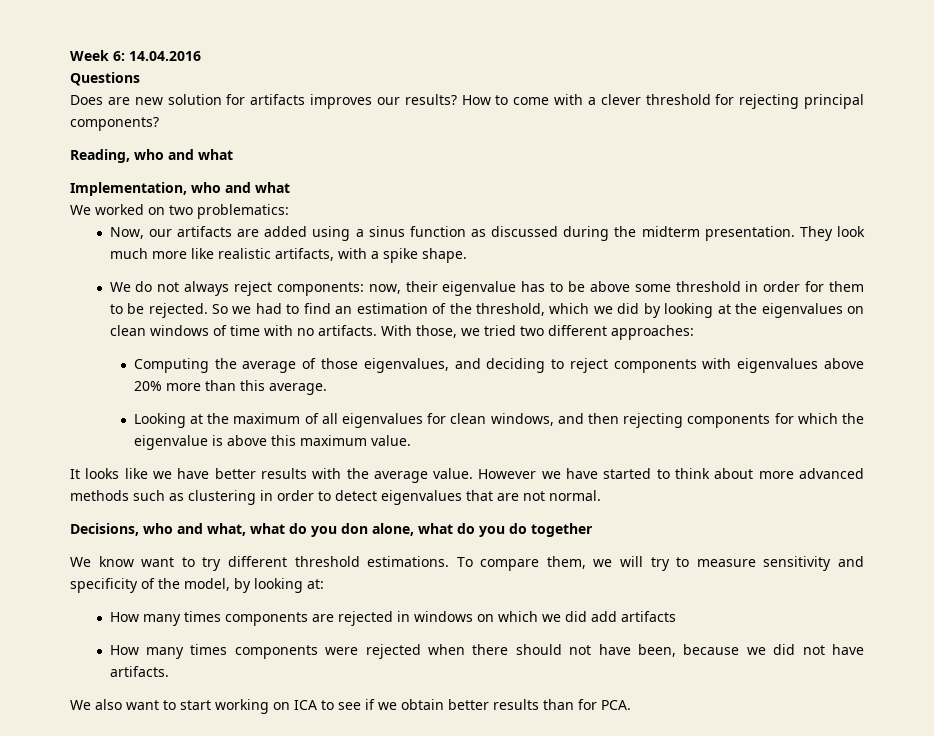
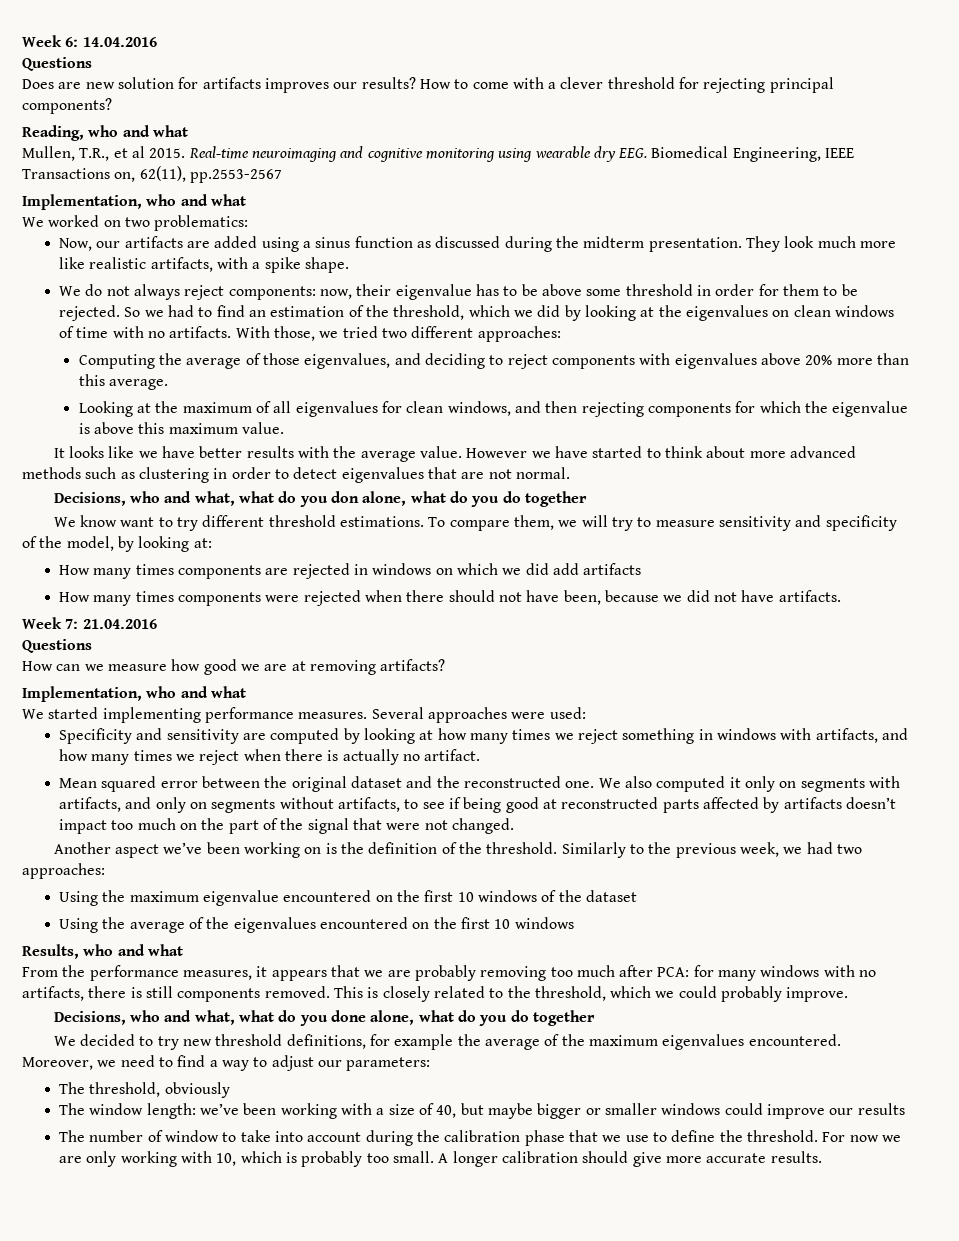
(233, 154) none -> [22,146,855,162] [22,166,282,183] // Mullen, T.R., et al 2015. Real-time neuroimaging and cognitive monitoring using wearable dry EEG. Biomedical Engineering, IEEE Transactions on, 62(11), pp.2553-2567
[70,699,631,714] We also want to start working on ICA to see if we obtain better results than for PCA. -> [22,617,157,629] [22,639,92,653] [22,659,446,675] [22,686,246,702] [22,707,586,723] [59,728,908,744] [59,749,481,765] [59,776,900,792] [59,797,896,813] [59,818,514,834] [53,842,862,858] [22,863,105,879] [59,890,637,906] [59,917,574,933] [22,944,183,959] [22,965,877,981] [22,986,849,1002] [53,1010,595,1026] [53,1034,841,1050] [22,1055,431,1071] [59,1082,230,1098] [59,1103,905,1119] [59,1130,901,1146] [59,1151,822,1167] Week 7: 21.04.2016 // Questions // How can we measure how good we are at removing artifacts? // Implementation, who and what // We started implementing performance measures. Several approaches were used: // Specificity and sensitivity are computed by looking at how many times we reject something in windows with artifacts, and how many times we reject when there is actually no artifact. // Mean squared error between the original dataset and the reconstructed one. We also computed it only on segments with artifacts, and only on segments without artifacts, to see if being good at reconstructed parts affected by artifacts doesn’t impact too much on the part of the signal that were not changed. // Another aspect we’ve been working on is the definition of the threshold. Similarly to the previous week, we had two approaches: // Using the maximum eigenvalue encountered on the first 10 windows of the dataset // Using the average of the eigenvalues encountered on the first 10 windows // Results, who and what // From the performance measures, it appears that we are probably removing too much after PCA: for many windows with no artifacts, there is still components removed. This is closely related to the threshold, which we could probably improve. // Decisions, who and what, what do you done alone, what do you do together // We decided to try new threshold definitions, for example the average of the maximum eigenvalues encountered. Moreover, we need to find a way to adjust our parameters: // The threshold, obviously // The window length: we’ve been working with a size of 40, but maybe bigger or smaller windows could improve our results // The number of window to take into account during the calibration phase that we use to define the threshold. For now we are only working with 10, which is probably too small. A longer calibration should give more accurate results.

